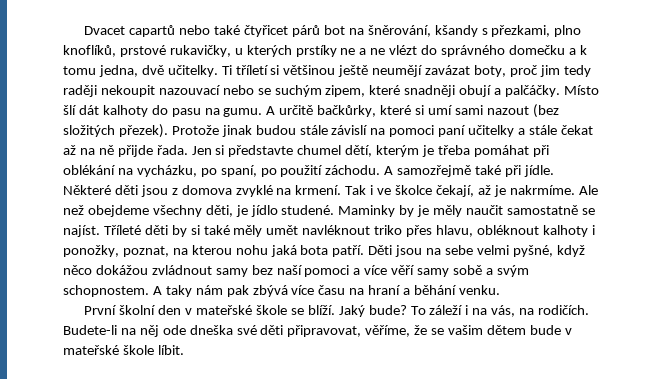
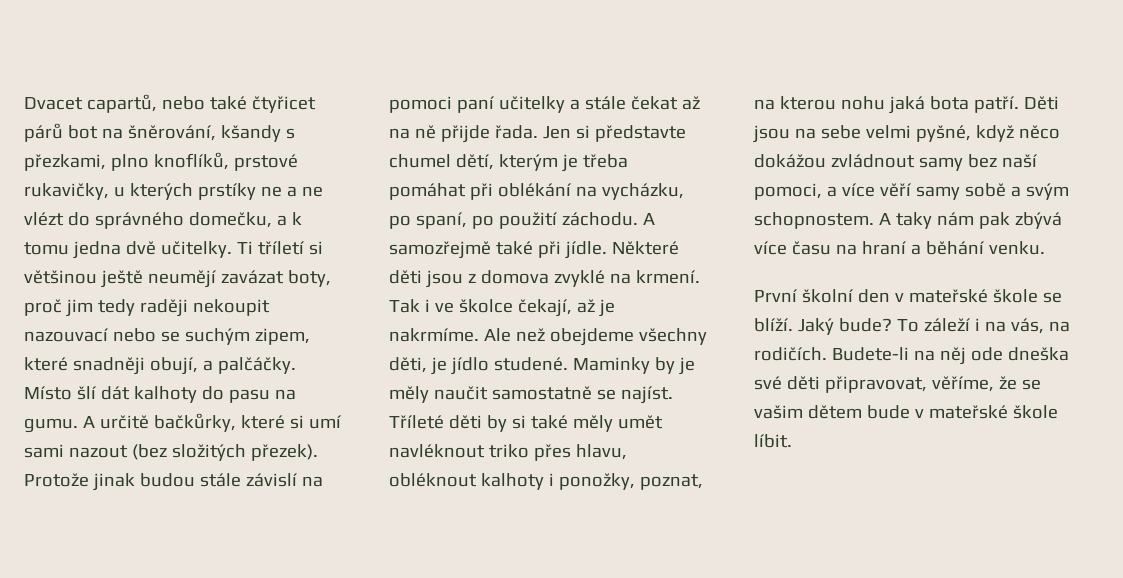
[129,25,176,37] capartů -> [86,94,157,113] capartů,
[508,45,565,55] domečku -> [188,212,272,228] domečku,
[98,65,138,77] jedna, -> [72,241,121,259] jedna
[459,85,492,97] obují -> [149,357,198,375] obují,
[304,265,350,277] pomoci -> [754,183,822,200] pomoci,

